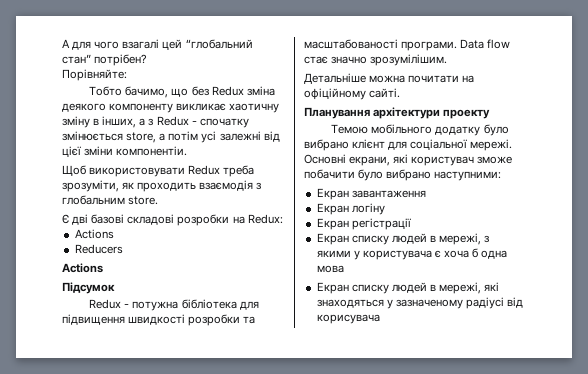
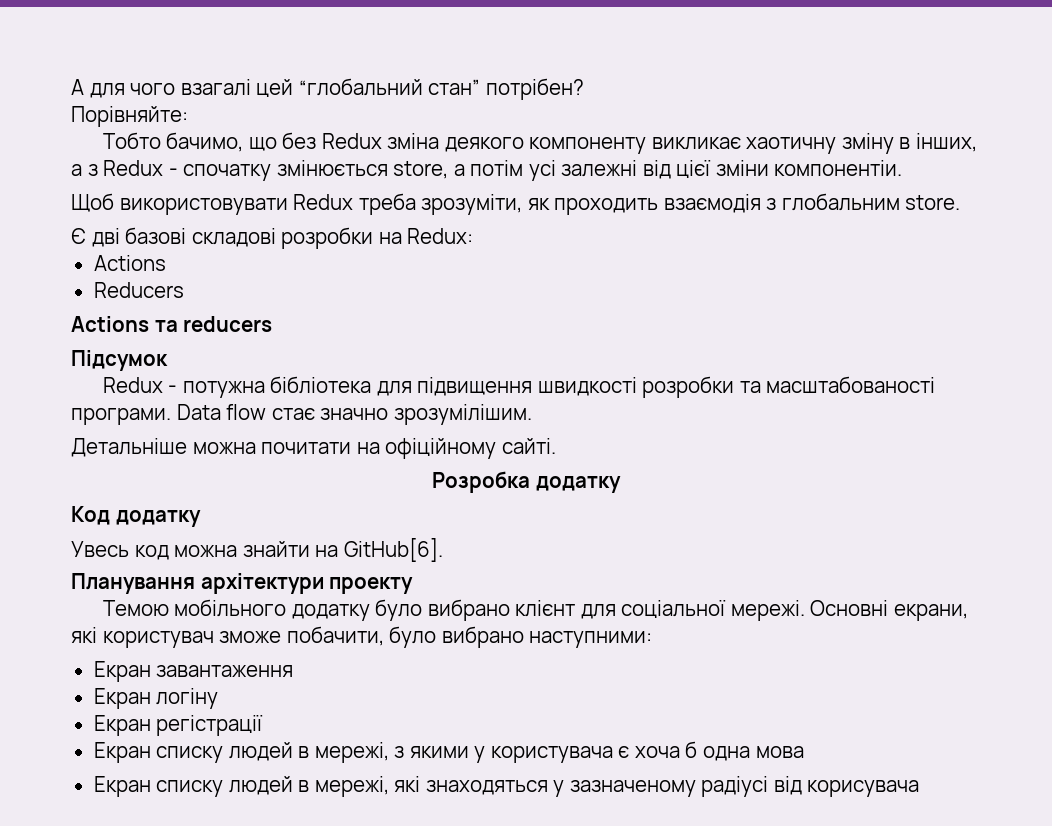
(103, 268) none -> [154,316,273,332] та reducers
(401, 93) none -> [432,471,621,493] [71,506,201,527] [71,538,443,562] // Розробка додатку // Код додатку // Увесь код можна знайти на GitHub[6].
[304,169,355,179] побачити -> [286,626,384,646] побачити,

